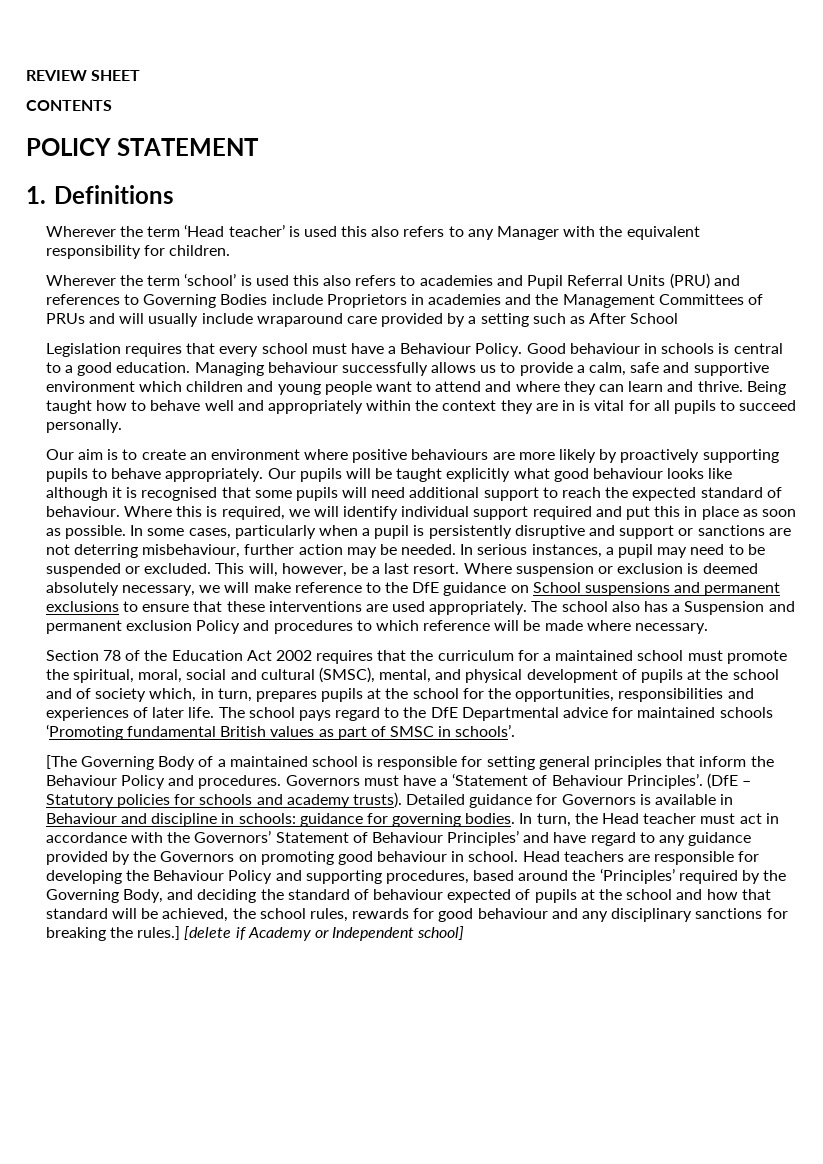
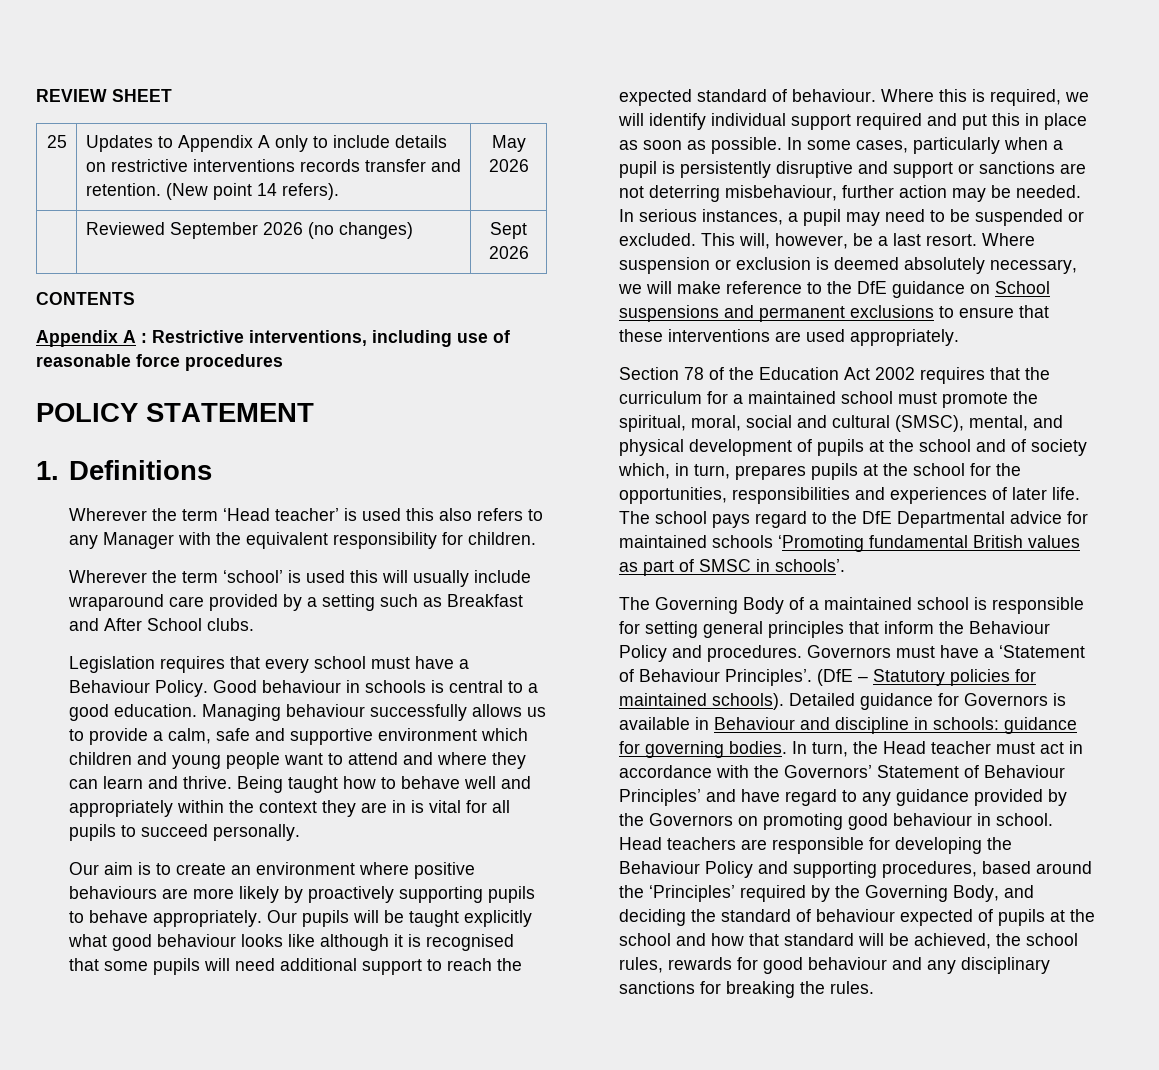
[26,100,112,111] // CONTENTS -> [46,135,67,148] [85,135,447,152] [85,159,461,172] [85,183,339,200] [491,135,526,152] [488,159,529,172] [85,222,413,239] [490,222,527,239] [488,246,529,259] [36,292,135,305] [36,330,510,347] [36,354,283,371] // 25 | Updates to Appendix A only to include details on restrictive interventions records transfer and retention. (New point 14 refers). | May 2026 // | Reviewed September 2026 (no changes) | Sept 2026 // CONTENTS // Appendix A : Restrictive interventions, including use of reasonable force procedures
[323,273,740,289] [45,294,763,308] [45,313,115,324] also refers to academies and Pupil Referral Units (PRU) and references to Governing Bodies include Proprietors in academies and the Management Committees of PRUs and -> (379, 576) none
(585, 320) none -> [447,594,524,607] [69,618,100,631] Breakfast and
(679, 318) none -> [207,618,255,631] clubs.
[531,601,795,615] [45,620,708,634] The school also has a Suspension and permanent exclusion Policy and procedures to which reference will be made where necessary. -> (960, 337) none
[45,755,77,769] [The -> [619,597,651,610] The
[199,792,402,808] schools and academy trusts). -> [619,693,785,710] maintained schools).
[137,926,465,941] rules.] [delete if Academy or Independent school] -> [830,981,875,994] rules.

